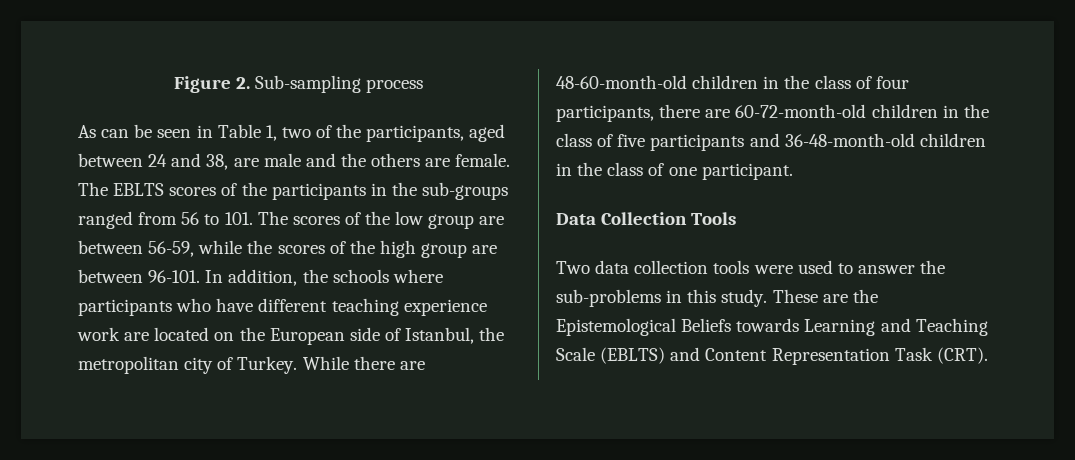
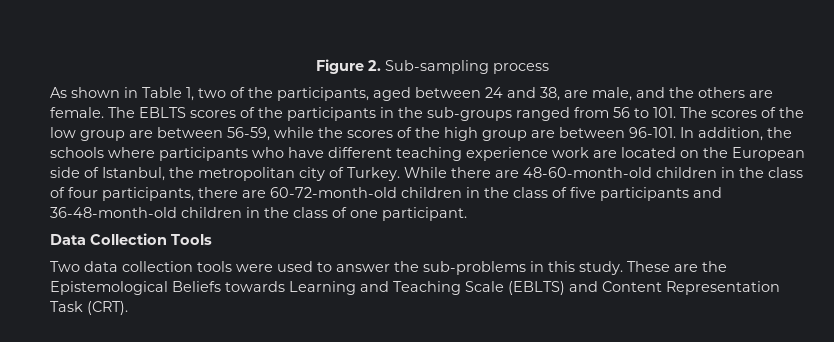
[101,124,192,138] can be seen -> [71,87,120,98] shown
[263,153,301,167] male -> [592,87,632,101] male,

